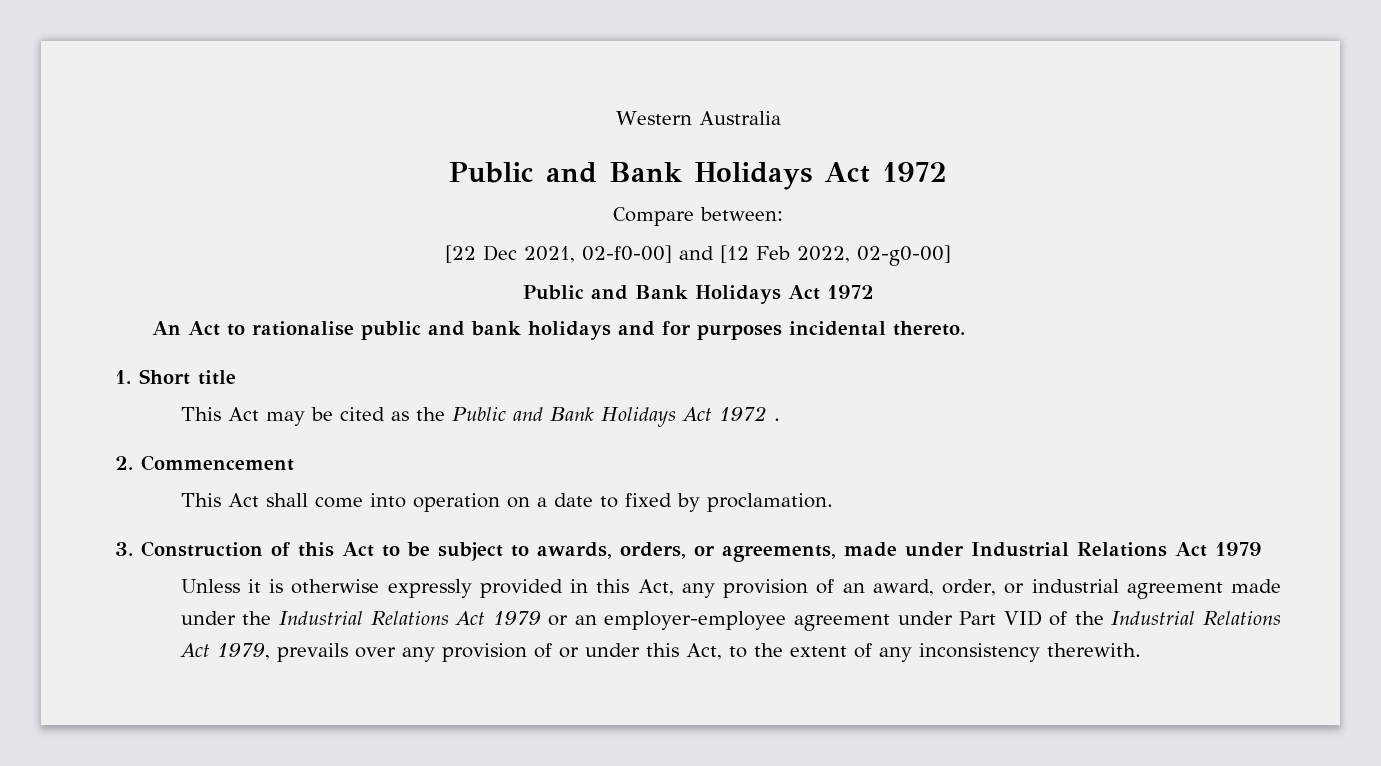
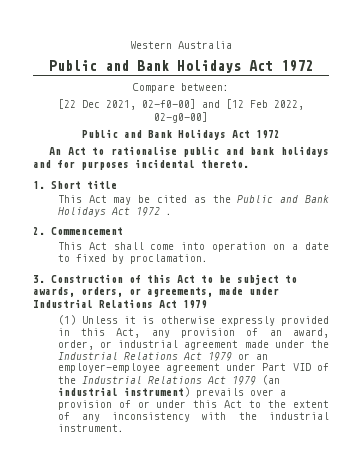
(1262, 549) none -> [57,315,76,325] (1)
[216,643,270,660] 1979, -> [231,375,280,385] [57,387,190,397] 1979 (an industrial instrument)
[401,647,435,662] any -> [279,390,286,396] a
[685,643,722,660] Act, -> [224,400,243,408] Act
[1046,643,1141,657] therewith. -> [202,412,329,420] [57,424,124,432] with the industrial instrument.

